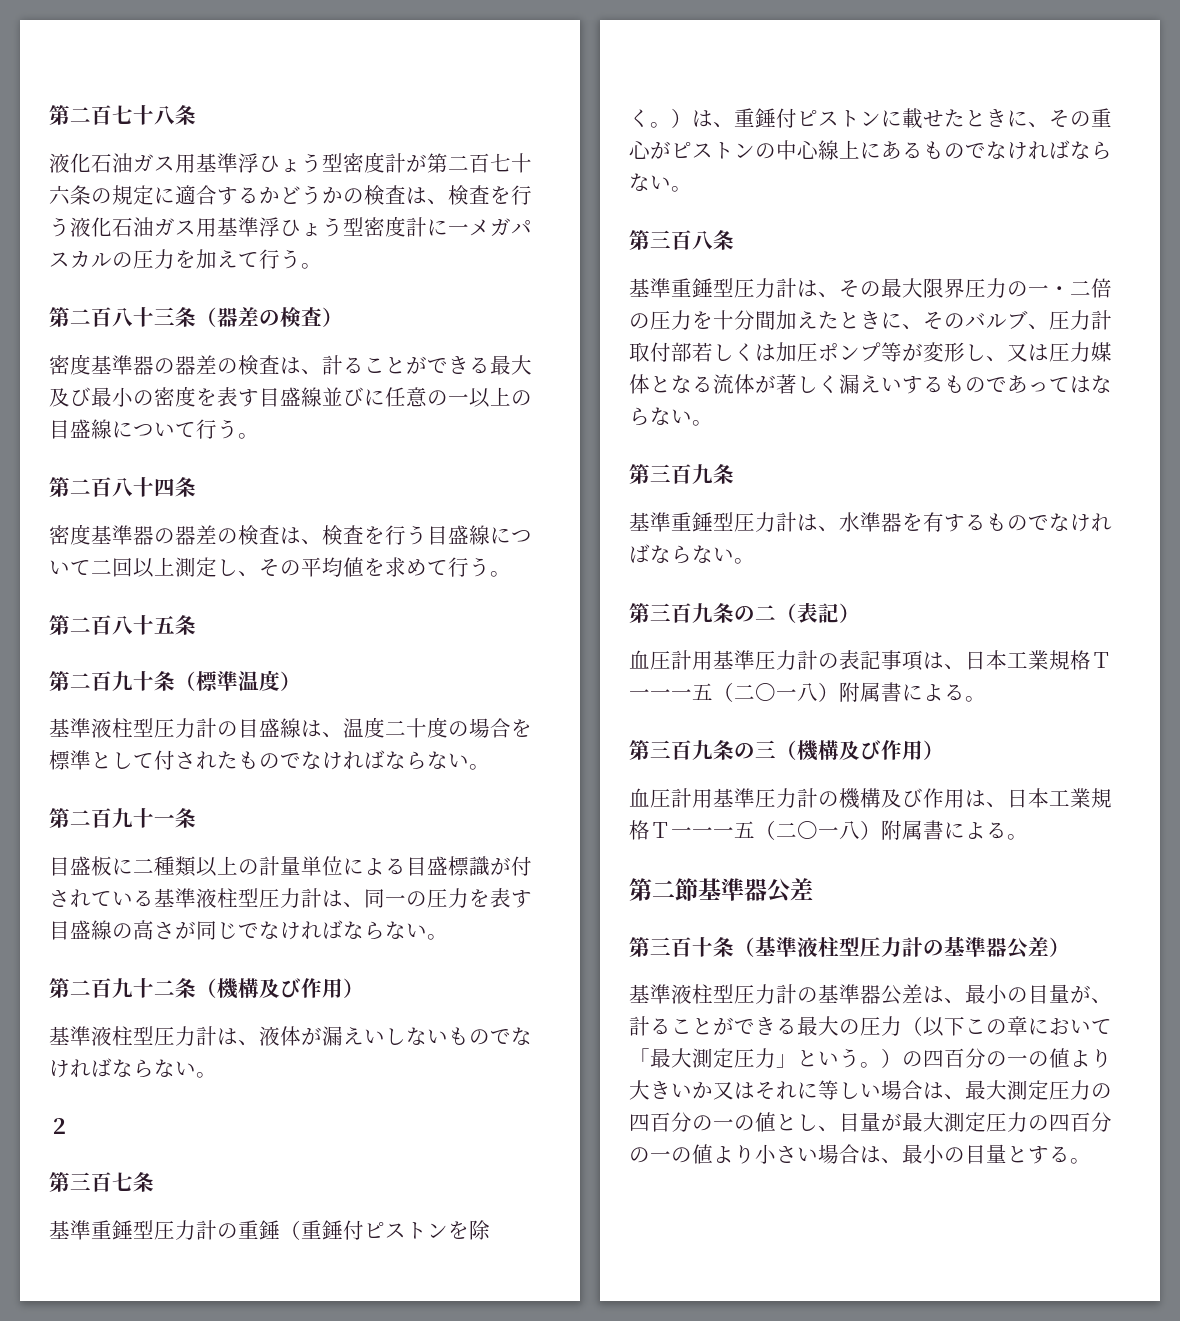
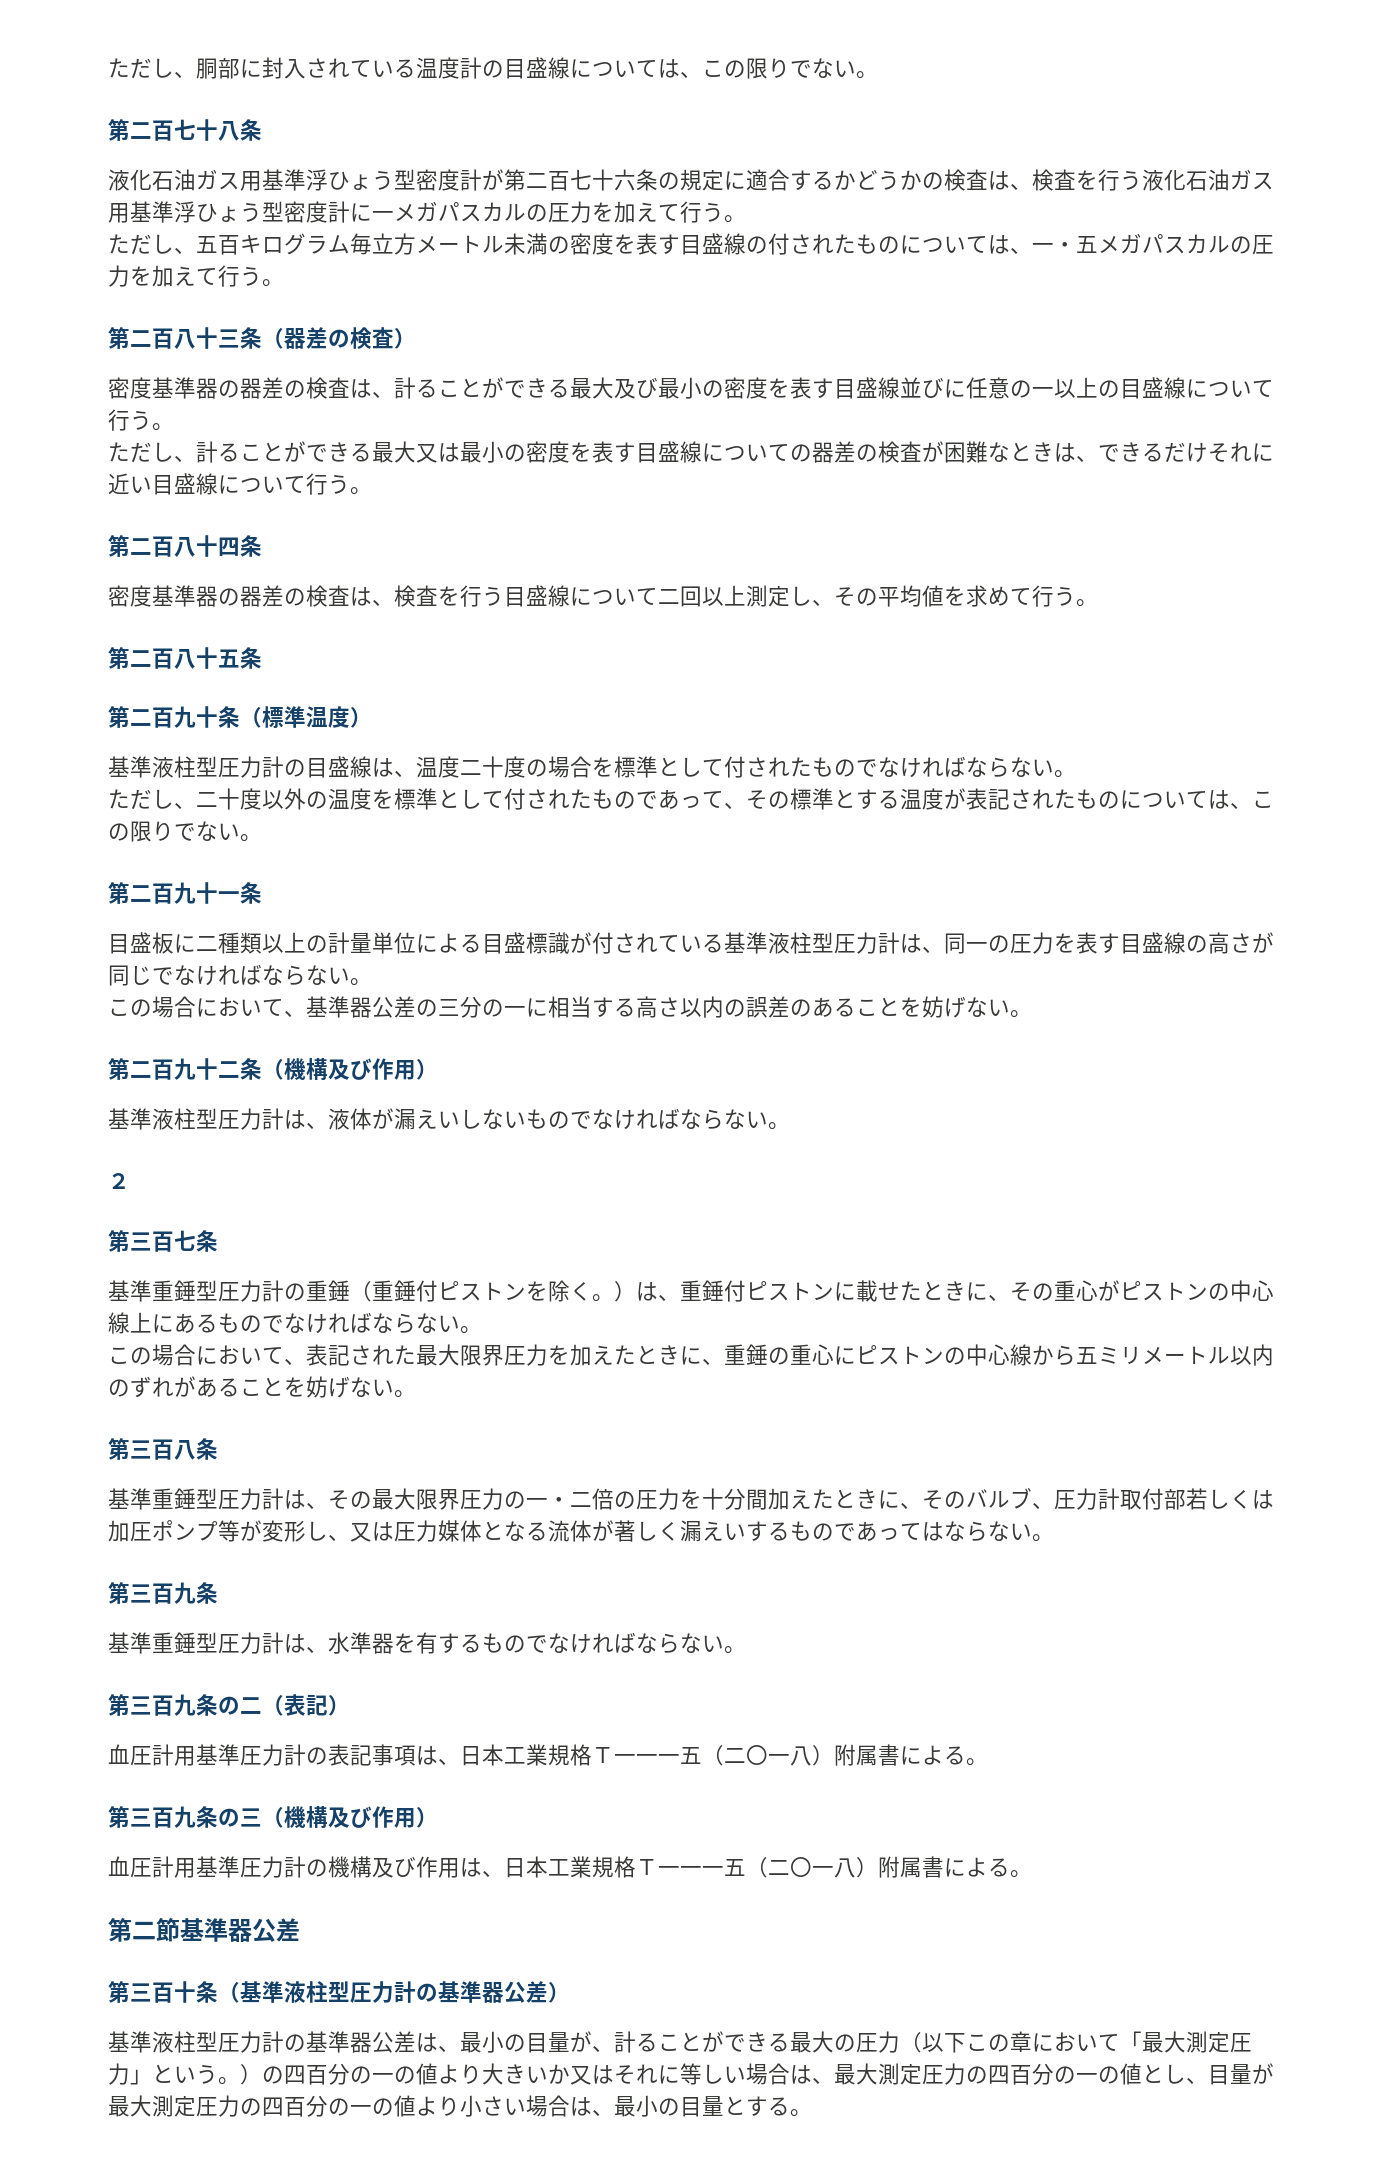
(49, 115) none -> [108,57,878,79] ただし、胴部に封入されている温度計の目盛線については、この限りでない。 //
(322, 266) none -> [108,233,1274,255] [108,265,284,287] // ただし、五百キログラム毎立方メートル未満の密度を表す目盛線の付されたものについては、一・五メガパスカルの圧力を加えて行う。
(259, 436) none -> [108,441,1274,463] [108,473,372,495] // ただし、計ることができる最大又は最小の密度を表す目盛線についての器差の検査が困難なときは、できるだけそれに近い目盛線について行う。
(490, 767) none -> [108,788,1274,810] [108,821,262,842] // ただし、二十度以外の温度を標準として付されたものであって、その標準とする温度が表記されたものについては、この限りでない。
(448, 937) none -> [108,996,1032,1018] // この場合において、基準器公差の三分の一に相当する高さ以内の誤差のあることを妨げない。
(692, 189) none -> [108,1344,1274,1366] [108,1376,416,1398] // この場合において、表記された最大限界圧力を加えたときに、重錘の重心にピストンの中心線から五ミリメートル以内のずれがあることを妨げない。

